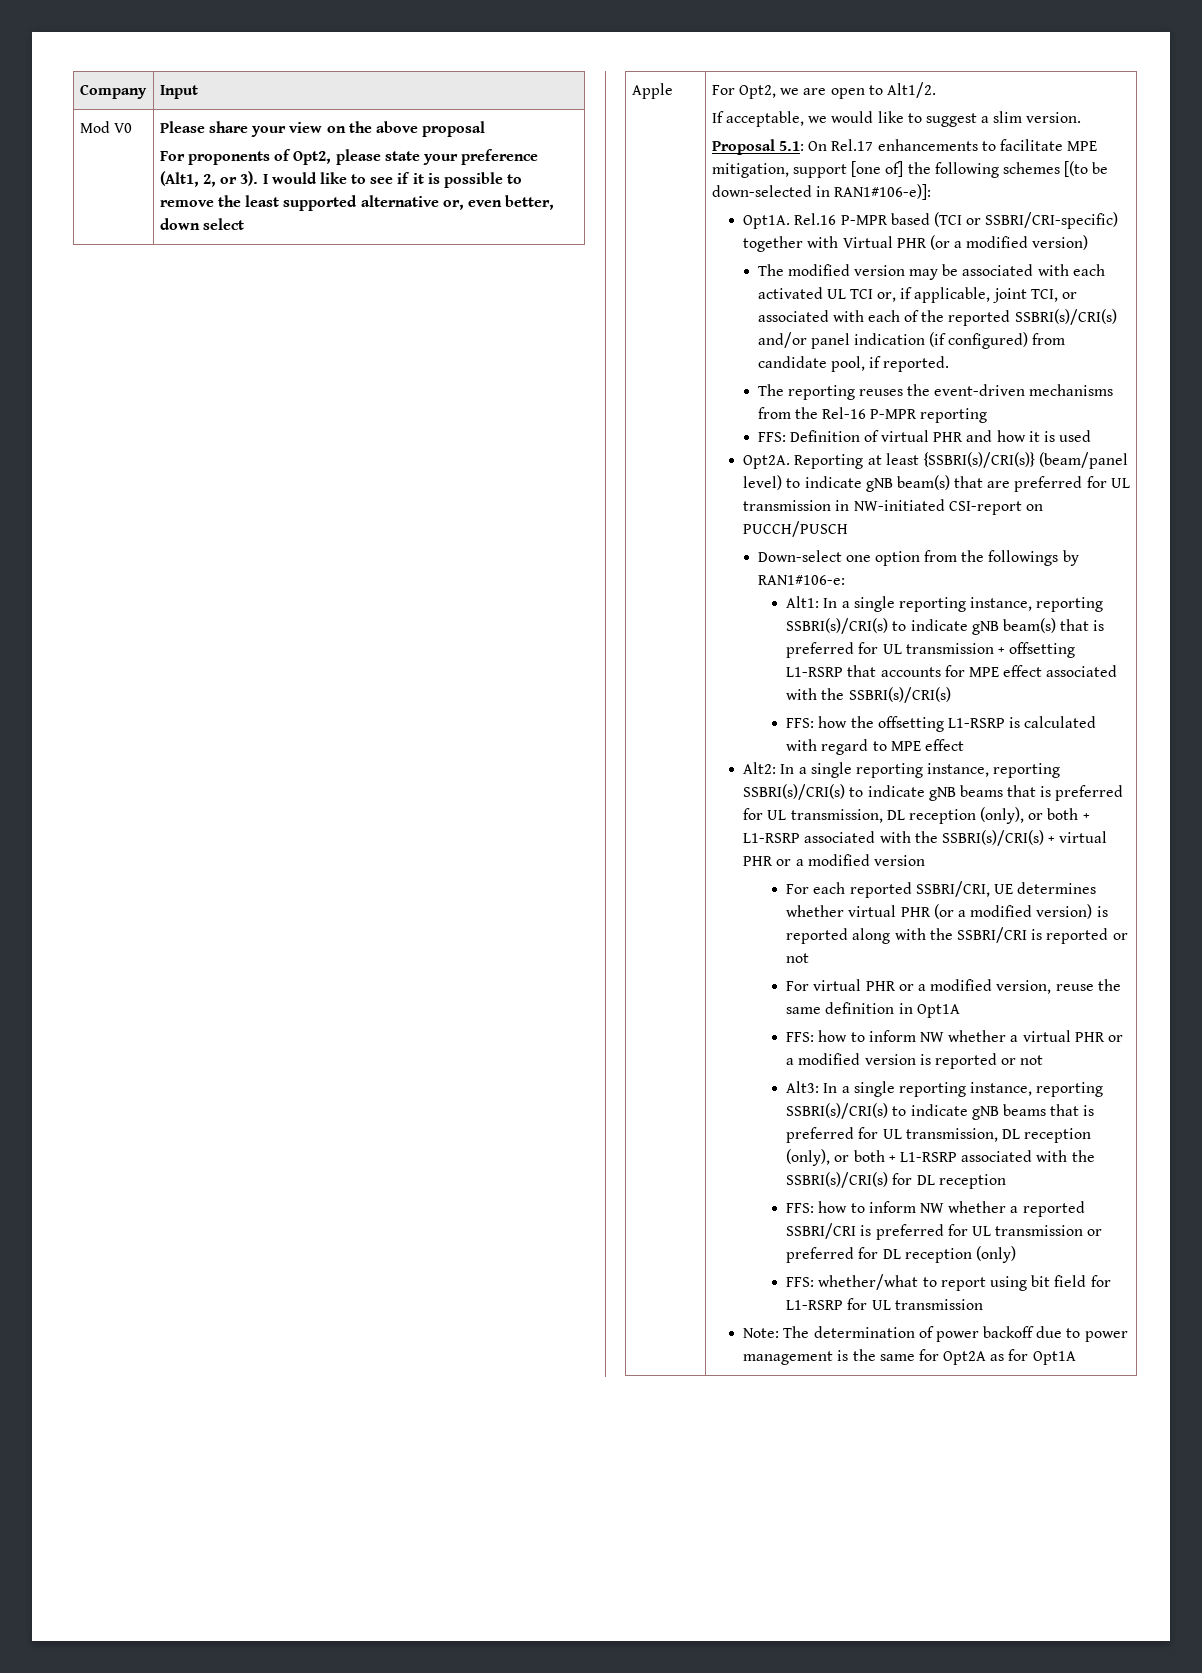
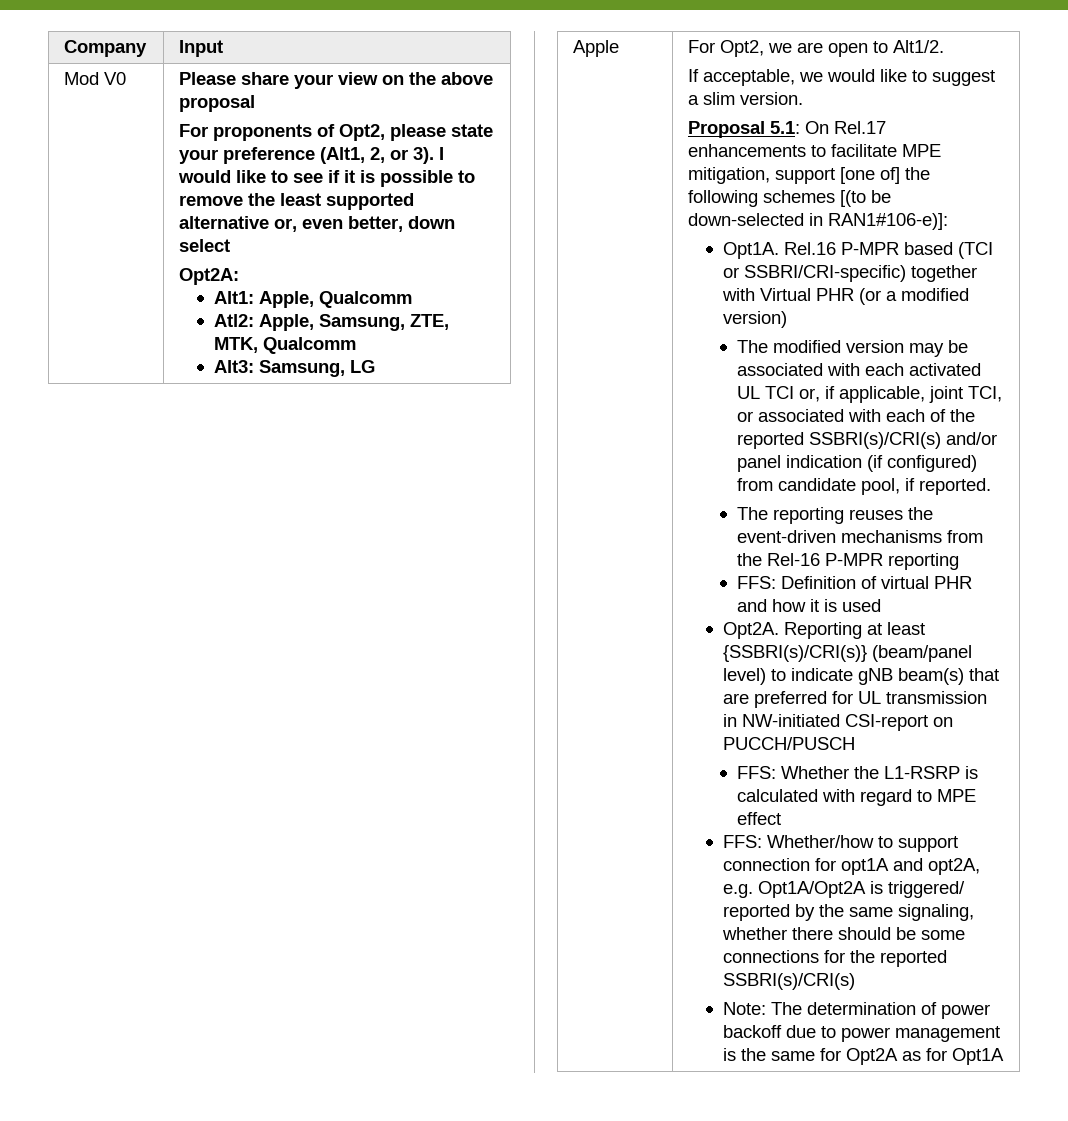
(244, 224) none -> [179,268,240,285] [213,291,412,308] [213,314,449,331] [213,337,356,354] [213,360,375,377] // Opt2A: // Alt1: Apple, Qualcomm // Atl2: Apple, Samsung, ZTE, MTK, Qualcomm // Alt3: Samsung, LG
[757,550,1079,566] [757,575,845,585] [786,596,1104,612] [786,618,1105,635] [786,642,1076,658] [786,665,1118,677] [786,687,951,703] [786,716,944,732] Down-select one option from the followings by RAN1#106-e: // Alt1: In a single reporting instance, reporting SSBRI(s)/CRI(s) to indicate gNB beam(s) that is preferred for UL transmission + offsetting L1-RSRP that accounts for MPE effect associated with the SSBRI(s)/CRI(s) // FFS: how the offsetting -> [736,766,879,779] FFS: Whether the
[743,762,1061,778] [743,784,1124,801] [743,807,1090,824] [743,830,1108,846] [743,854,925,866] [786,881,1097,898] [786,904,1108,919] [786,927,1128,944] [786,953,810,963] [786,979,1121,994] [786,1002,960,1018] [786,1030,1123,1042] [786,1053,1044,1069] [786,1081,1104,1097] [786,1103,1095,1120] [786,1127,1092,1143] [786,1149,1095,1166] [786,1172,1006,1189] [786,1201,1085,1217] [786,1223,1103,1240] [786,1246,1017,1263] [786,1274,1111,1291] [786,1298,983,1310] Alt2: In a single reporting instance, reporting SSBRI(s)/CRI(s) to indicate gNB beams that is preferred for UL transmission, DL reception (only), or both + L1-RSRP associated with the SSBRI(s)/CRI(s) + virtual PHR or a modified version // For each reported SSBRI/CRI, UE determines whether virtual PHR (or a modified version) is reported along with the SSBRI/CRI is reported or not // For virtual PHR or a modified version, reuse the same definition in Opt1A // FFS: how to inform NW whether a virtual PHR or a modified version is reported or not // Alt3: In a single reporting instance, reporting SSBRI(s)/CRI(s) to indicate gNB beams that is preferred for UL transmission, DL reception (only), or both + L1-RSRP associated with the SSBRI(s)/CRI(s) for DL reception // FFS: how to inform NW whether a reported SSBRI/CRI is preferred for UL transmission or preferred for DL reception (only) // FFS: whether/what to report using bit field for L1-RSRP for UL transmission -> [722,835,958,852] [722,858,980,875] [722,881,965,898] [722,904,974,921] [721,927,965,940] [722,950,947,967] [722,973,855,990] FFS: Whether/how to support connection for opt1A and opt2A, e.g. Opt1A/Opt2A is triggered/ reported by the same signaling, whether there should be some connections for the reported SSBRI(s)/CRI(s)

